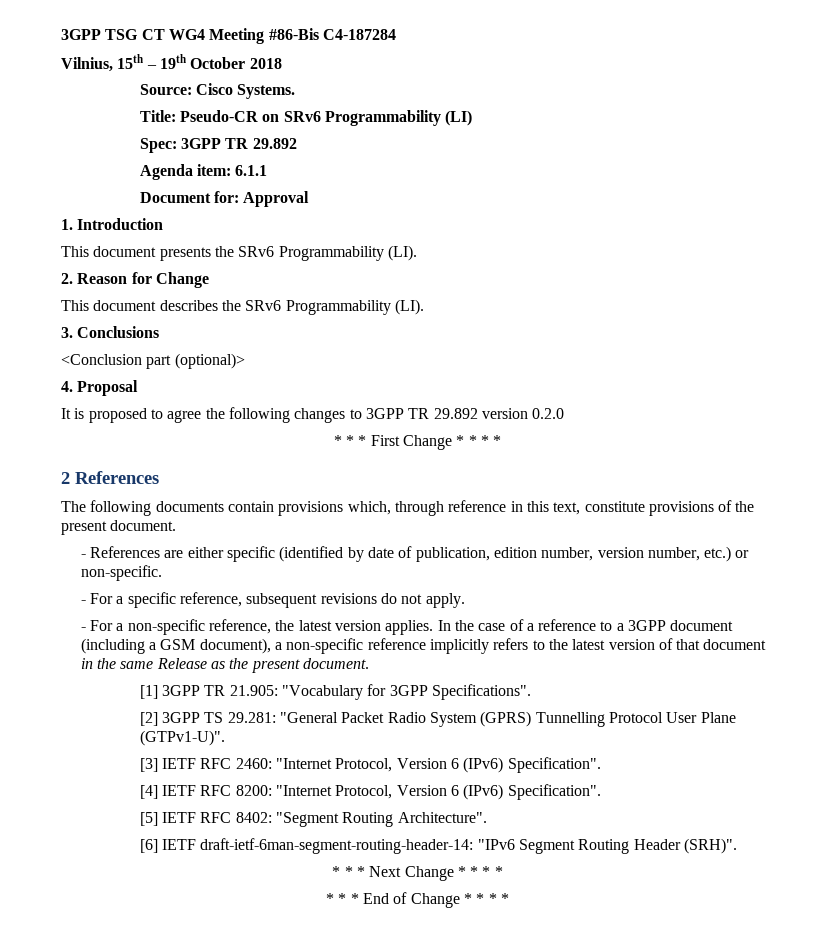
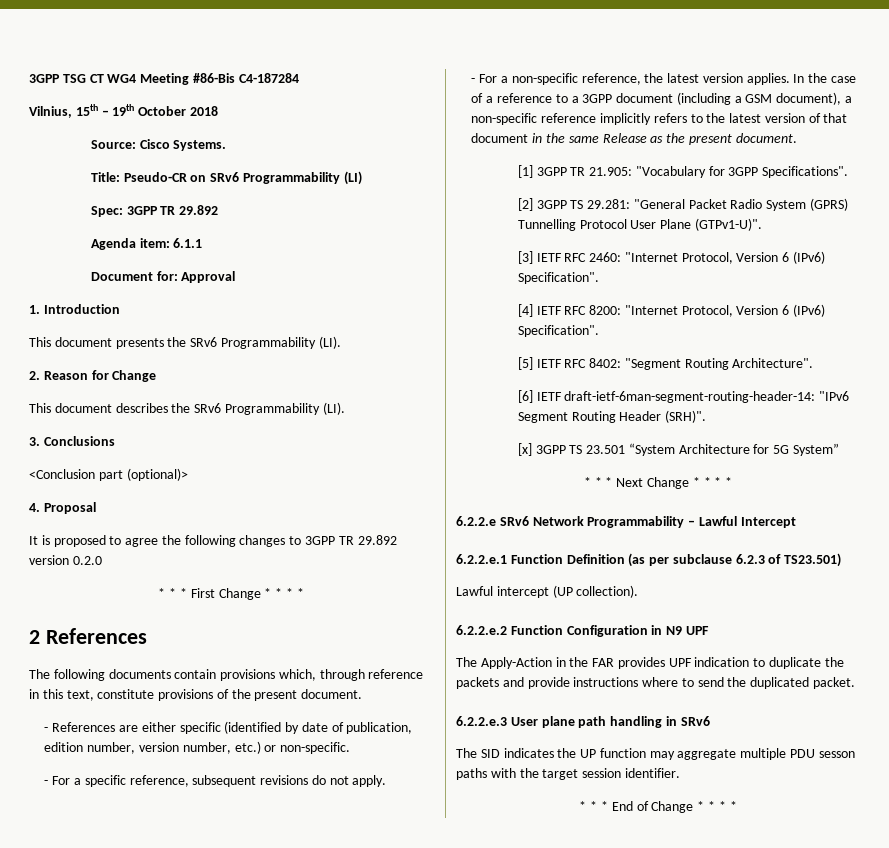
(737, 846) none -> [517,443,839,456] // [x] 3GPP TS 23.501 “System Architecture for 5G System”
(503, 871) none -> [456,516,796,528] [456,553,842,567] [456,585,639,598] [456,625,709,637] [456,657,844,669] [456,677,856,689] [456,716,710,728] [456,748,855,760] [456,768,680,780] // 6.2.2.e SRv6 Network Programmability – Lawful Intercept // 6.2.2.e.1 Function Definition (as per subclause 6.2.3 of TS23.501) // Lawful intercept (UP collection). // 6.2.2.e.2 Function Configuration in N9 UPF // The Apply-Action in the FAR provides UPF indication to duplicate the packets and provide instructions where to send the duplicated packet. // 6.2.2.e.3 User plane path handling in SRv6 // The SID indicates the UP function may aggregate multiple PDU sesson paths with the target session identifier.

